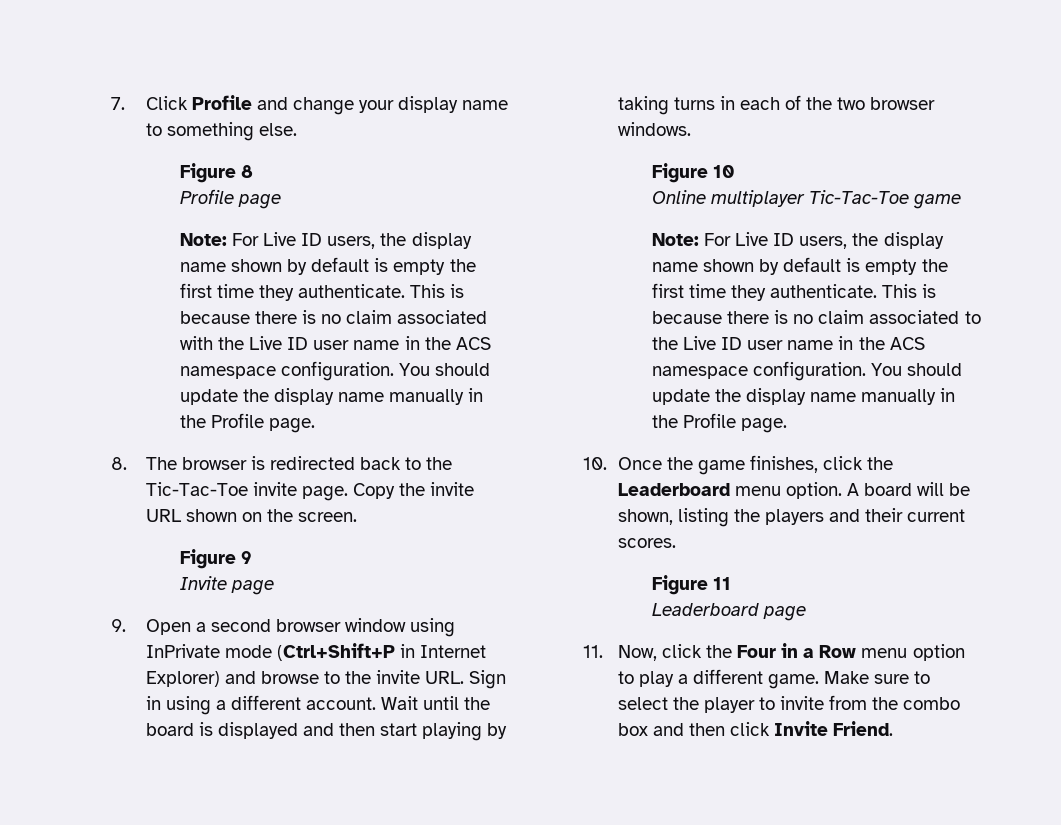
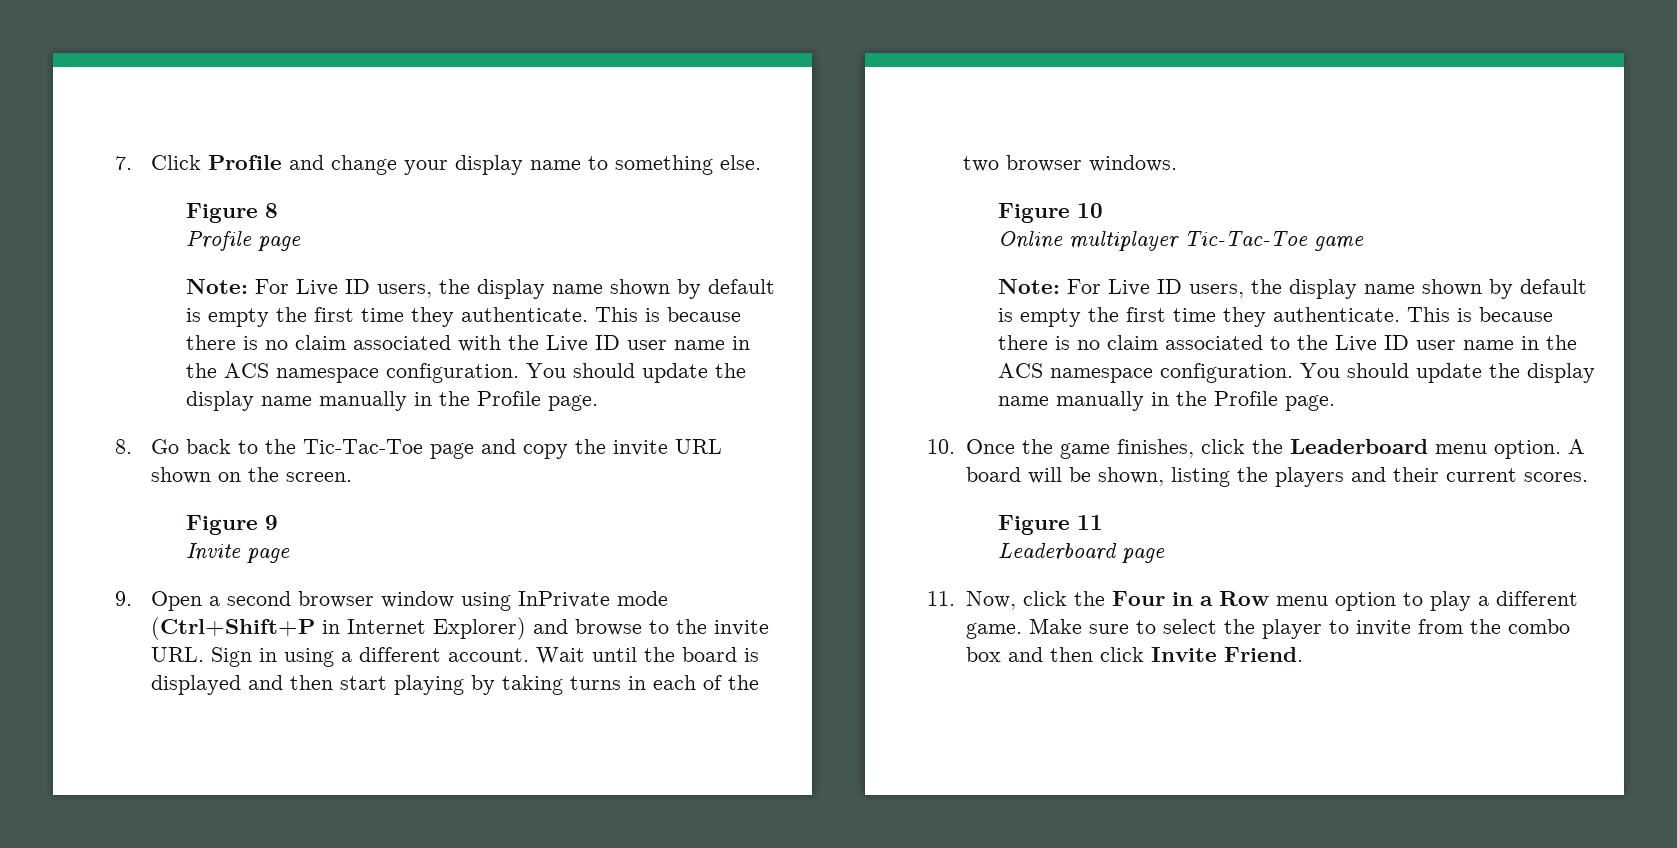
[145,456,355,470] The browser is redirected -> [150,439,179,454] Go
[252,482,395,501] invite page. Copy -> [429,439,568,459] page and copy

